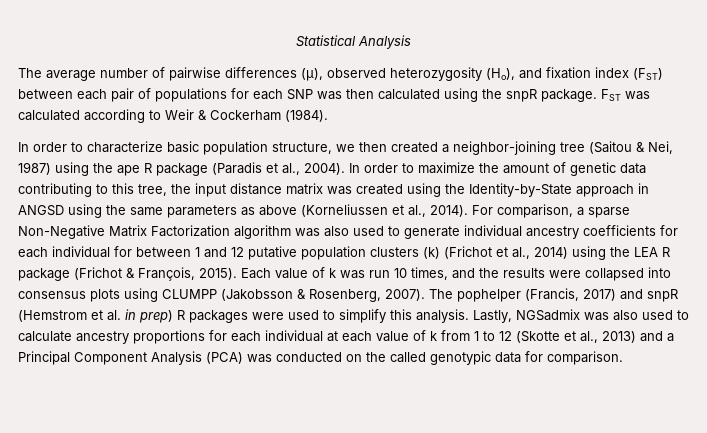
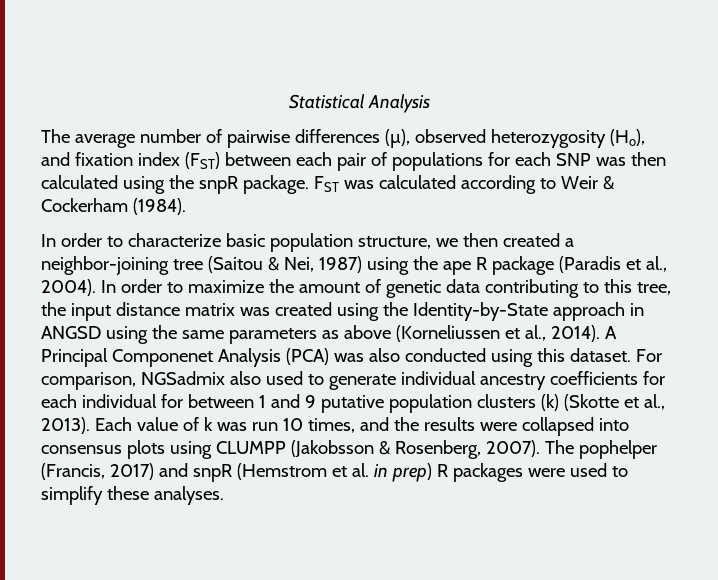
[472,204,630,218] [18,225,320,239] For comparison, a sparse Non-Negative Matrix Factorization algorithm was -> [604,326,617,339] [41,348,662,367] [41,371,225,390] A Principal Componenet Analysis (PCA) was also conducted using this dataset. For comparison, NGSadmix
[231,247,244,257] 12 -> [304,395,316,408] 9
[444,246,670,260] [18,267,237,281] (Frichot et al., 2014) using the LEA R package (Frichot & François, 2015). -> [563,394,665,411] [41,417,90,434] (Skotte et al., 2013).
[390,309,689,323] [18,330,674,344] [18,351,623,365] this analysis. Lastly, NGSadmix was also used to calculate ancestry proportions for each individual at each value of k from 1 to 12 (Skotte et al., 2013) and a Principal Component Analysis (PCA) was conducted on the called genotypic data for comparison. -> [106,486,224,505] these analyses.

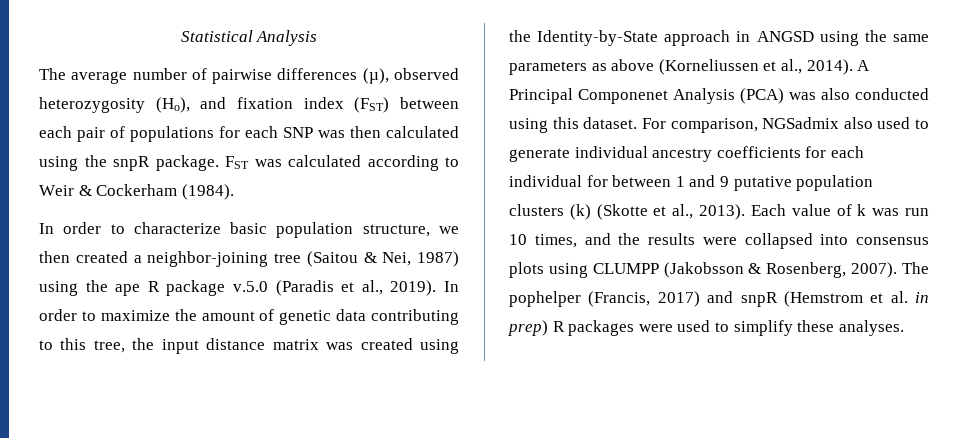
(554, 265) none -> [232,281,268,292] v.5.0
[41,279,96,296] 2004). -> [390,280,437,296] 2019).

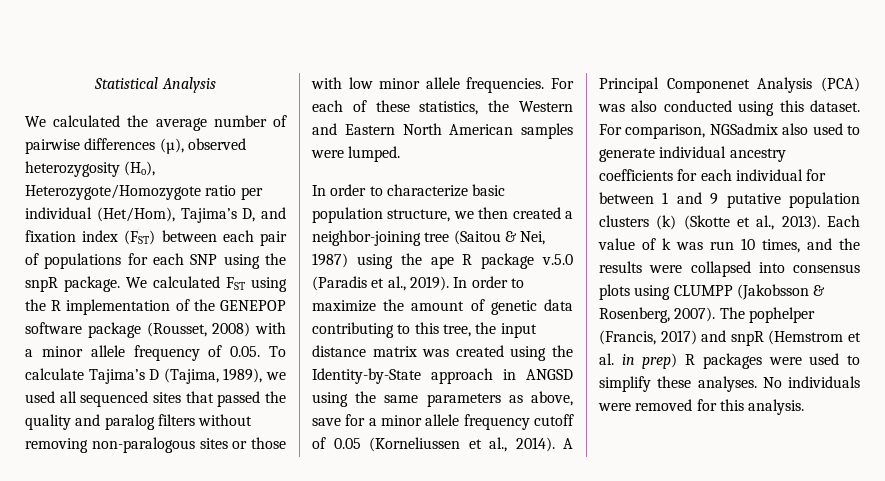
[39,68,66,80] The -> [25,115,149,127] We calculated the
(190, 105) none -> [25,184,263,200] [25,207,256,223] Heterozygote/Homozygote ratio per individual (Het/Hom), Tajima’s D,
[318,126,459,138] was then calculated -> (218, 259) none
[225,155,459,171] [39,184,234,200] FST was calculated according to Weir & Cockerham (1984). -> [126,276,287,292] [25,299,287,315] [25,322,286,338] [25,345,286,361] [25,368,286,384] [25,391,286,407] [25,414,253,430] [25,437,286,453] [311,77,574,93] [312,100,573,115] [312,123,573,139] [311,146,401,162] We calculated FST using the R implementation of the GENEPOP software package (Rousset, 2008) with a minor allele frequency of 0.05. To calculate Tajima’s D (Tajima, 1989), we used all sequenced sites that passed the quality and paralog filters without removing non-paralogous sites or those with low minor allele frequencies. For each of these statistics, the Western and Eastern North American samples were lumped.
[611,59,655,71] above -> [531,391,573,406] [312,414,574,430] [312,437,361,449] above, save for a minor allele frequency cutoff of 0.05
(904, 328) none -> [762,376,860,388] [598,399,805,415] No individuals were removed for this analysis.

